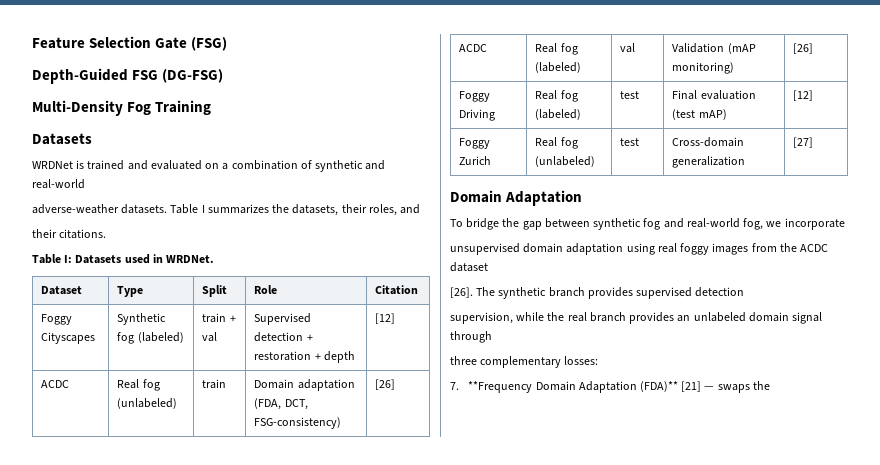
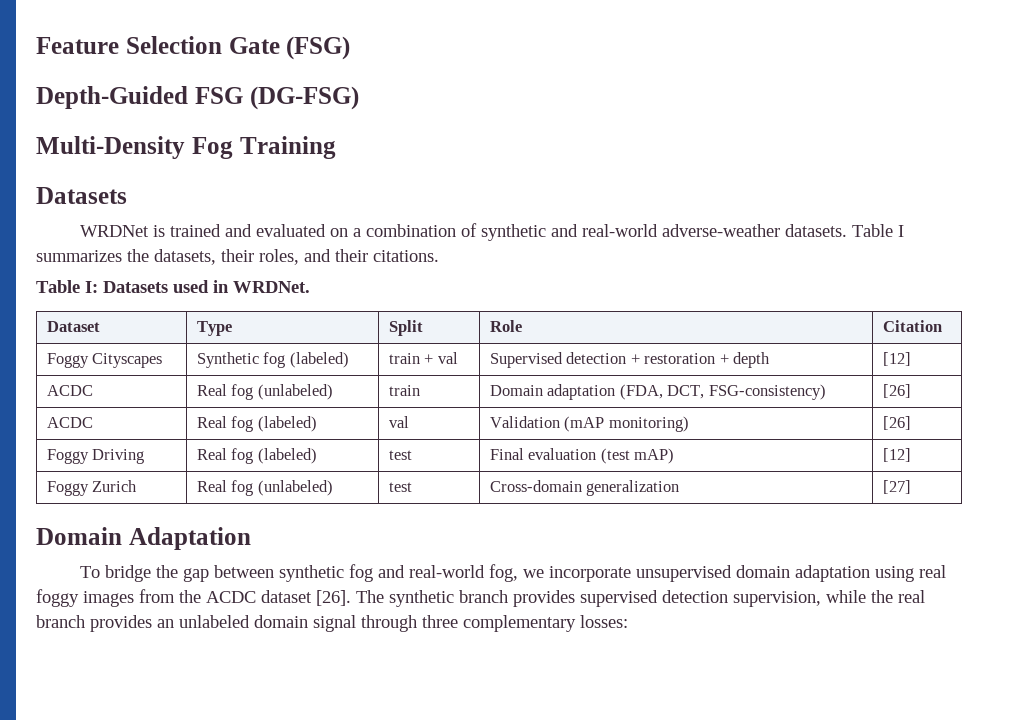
(85, 184) // -> (658, 230) none
(421, 209) // -> (331, 255) none
(845, 224) // -> (631, 574) none
(488, 267) // -> (312, 596) none
(745, 292) // -> (728, 596) none
(492, 337) // -> (417, 623) none
[450,381,770,393] // 7. **Frequency Domain Adaptation (FDA)** [21] — swaps the -> (628, 621) none

